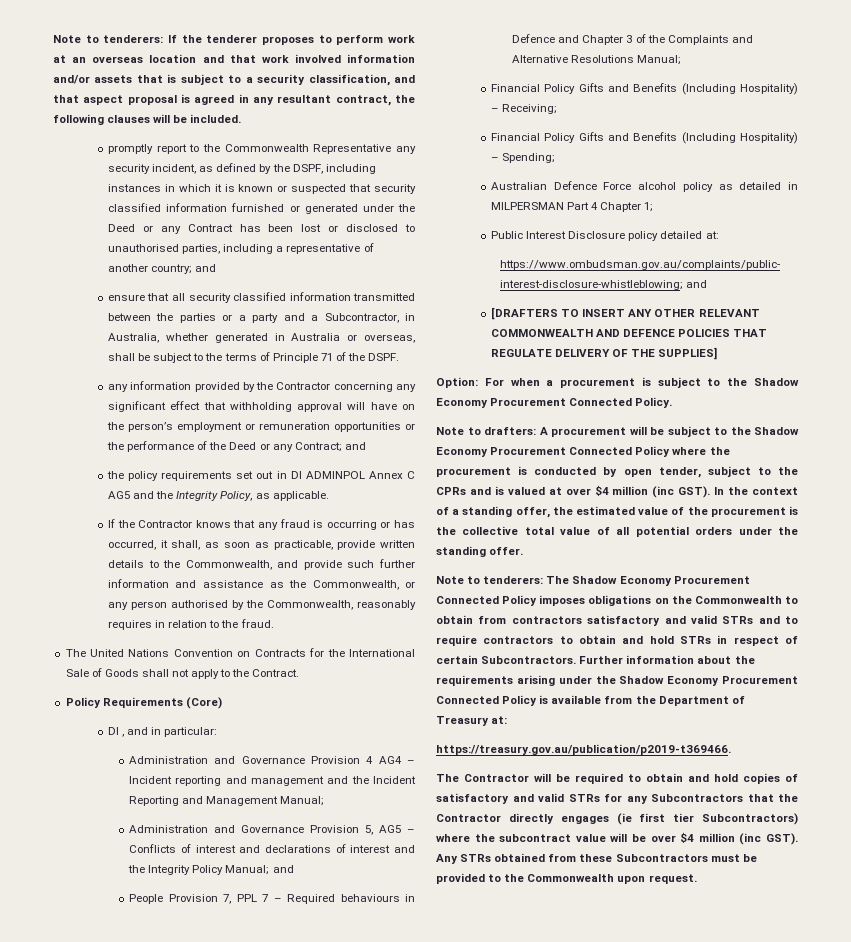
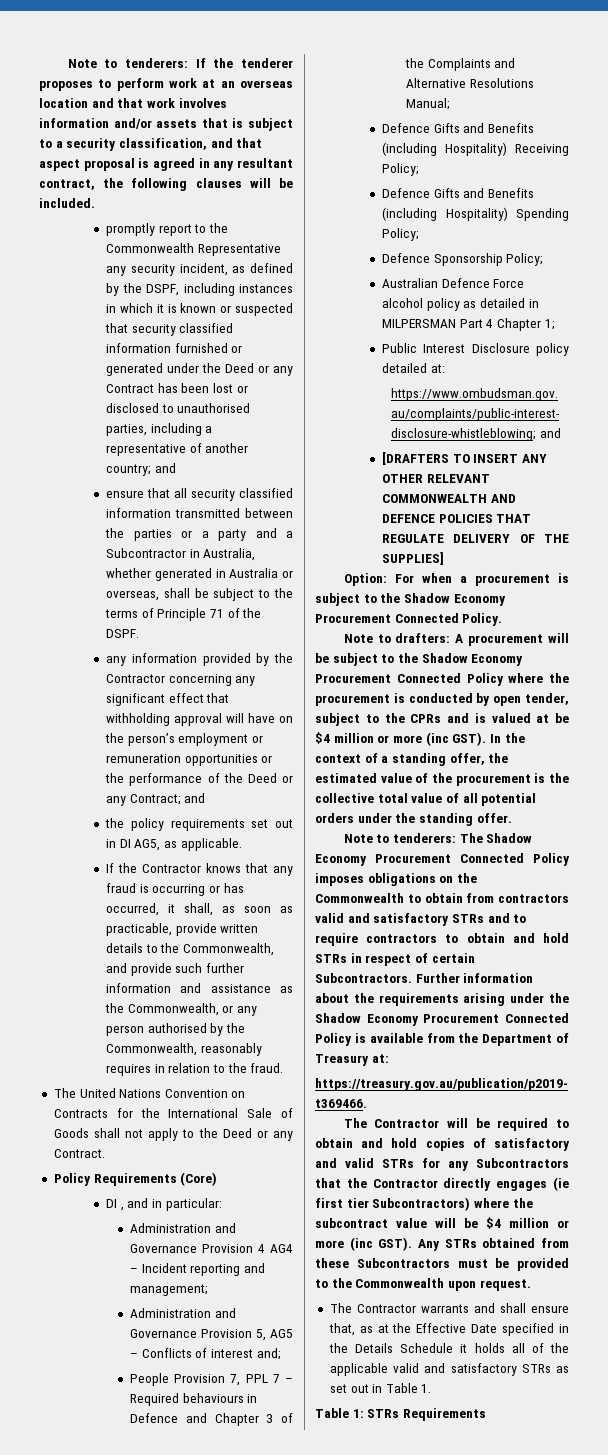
[294,54,341,63] involved -> [178,98,227,108] involves
[324,313,399,323] Subcontractor, -> [106,548,187,558] Subcontractor
[305,471,416,479] [107,491,253,501] ADMINPOL Annex C AG5 and the Integrity Policy, -> [134,839,161,851] AG5,
(250, 673) none -> [222,1128,294,1141] Deed or any
[251,776,417,786] [129,796,325,806] management and the Incident Reporting and Management Manual; -> [130,1284,209,1296] management;
[239,844,415,853] [128,865,294,875] and declarations of interest and the Integrity Policy Manual; and -> [256,1348,281,1360] and;
[490,83,798,95] [490,104,558,114] [490,132,798,144] [490,153,556,163] Financial Policy Gifts and Benefits (Including Hospitality) – Receiving; // Financial Policy Gifts and Benefits (Including Hospitality) – Spending; -> [382,123,535,133] [382,142,569,156] [382,163,420,176] [382,188,535,198] [382,207,569,221] [382,228,420,241] [382,253,544,266] Defence Gifts and Benefits (including Hospitality) Receiving Policy; // Defence Gifts and Benefits (including Hospitality) Spending Policy; // Defence Sponsorship Policy;
[565,485,649,496] over $4 million -> [555,713,569,723] [315,732,422,744] be $4 million or more
[587,615,717,626] satisfactory and valid -> [315,913,450,926] valid and satisfactory
[650,832,735,843] over $4 million -> [486,1217,569,1229] [315,1240,344,1248] $4 million or more
(697, 879) none -> [329,1303,569,1313] [328,1323,569,1336] [328,1343,569,1353] [329,1363,569,1376] [329,1383,432,1393] [315,1408,486,1421] // The Contractor warrants and shall ensure that, as at the Effective Date specified in the Details Schedule it holds all of the applicable valid and satisfactory STRs as set out in Table 1. // Table 1: STRs Requirements

